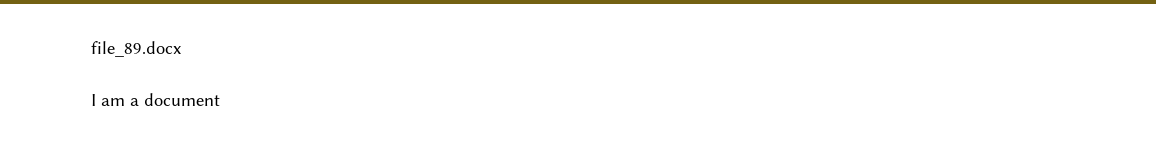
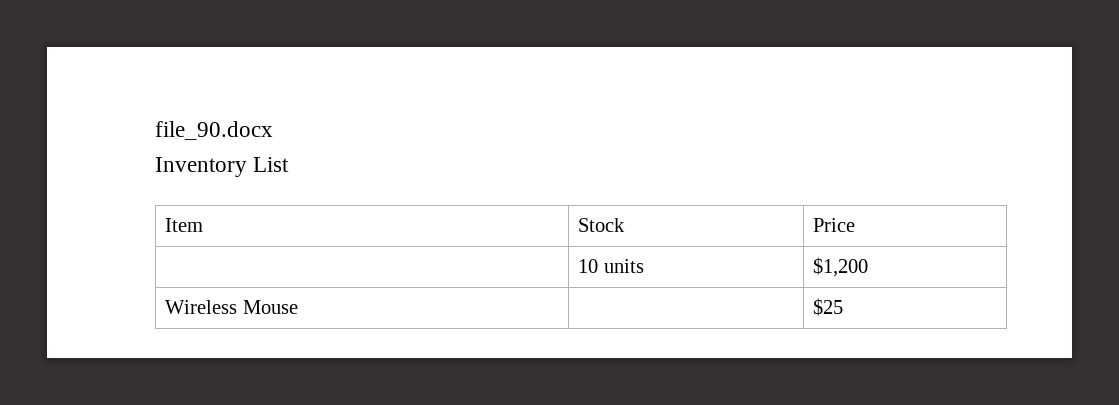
[91,41,181,57] [91,93,220,106] file_89.docx // I am a document -> [155,121,273,140] [155,157,290,177] [165,218,204,232] [578,218,626,232] [813,218,856,232] [578,259,644,273] [813,257,869,277] [165,300,298,314] [813,298,844,316] file_90.docx // Inventory List // Item | Stock | Price // | 10 units | $1,200 // Wireless Mouse | | $25

